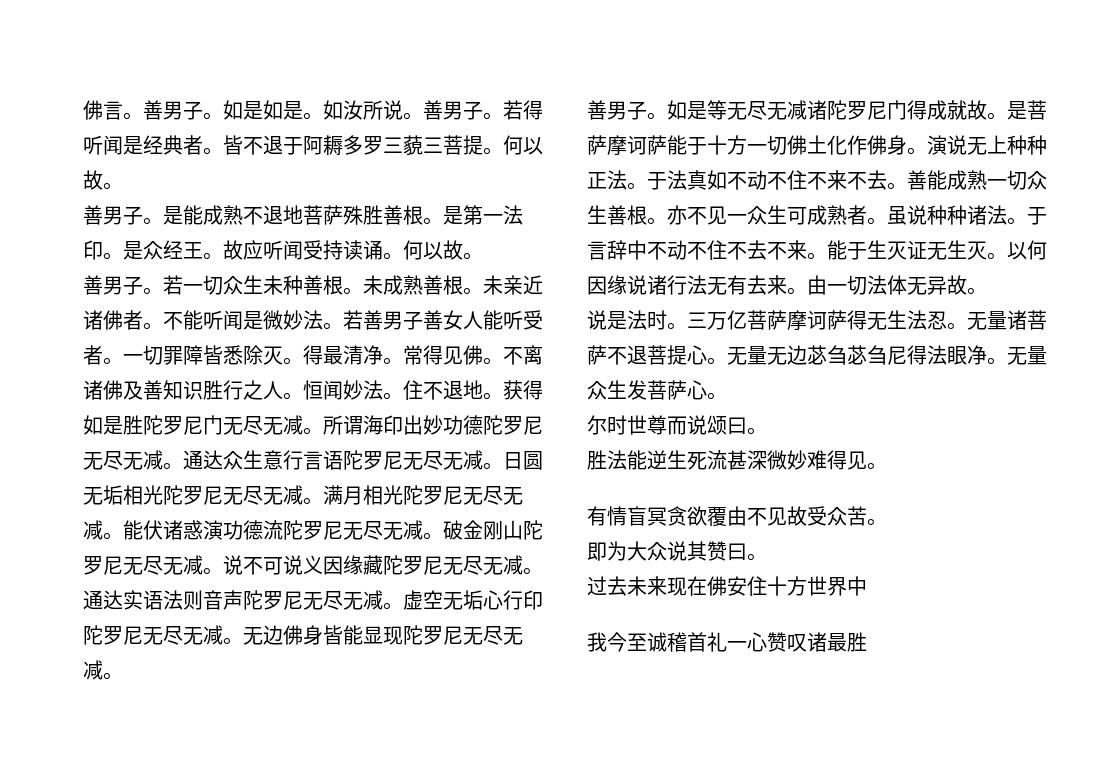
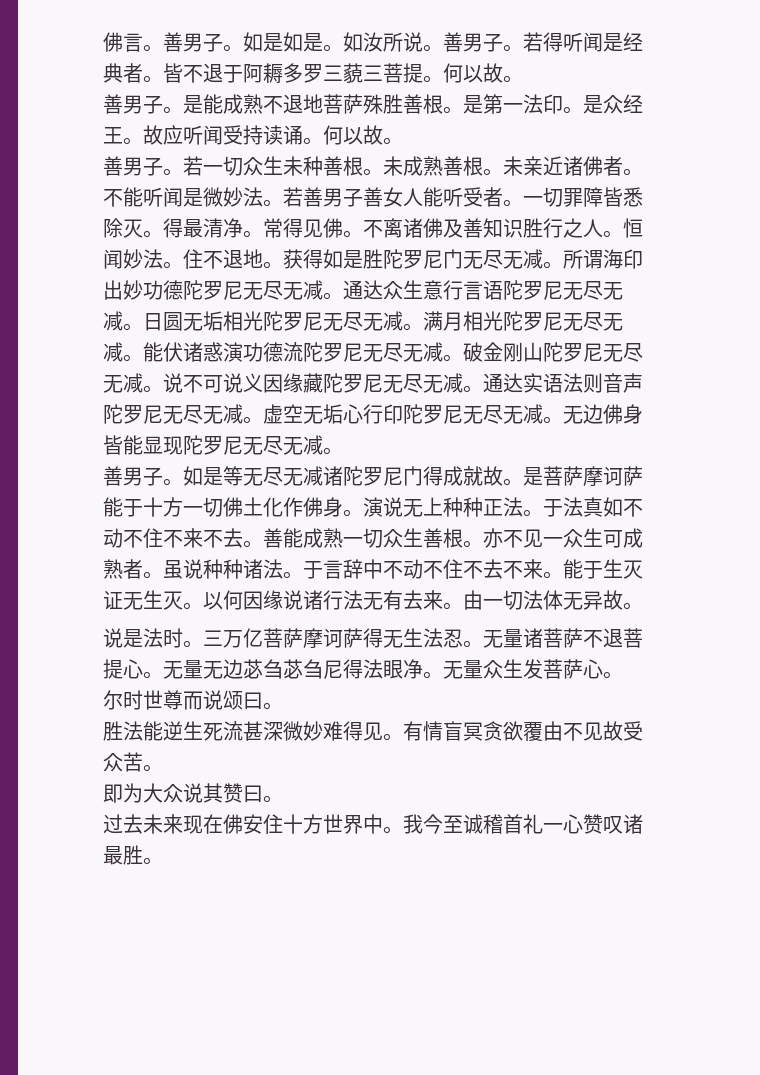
(887, 466) // -> (403, 737) none
(867, 586) // -> [383,826,403,834] 。
(867, 642) none -> [143,857,163,865] 。

